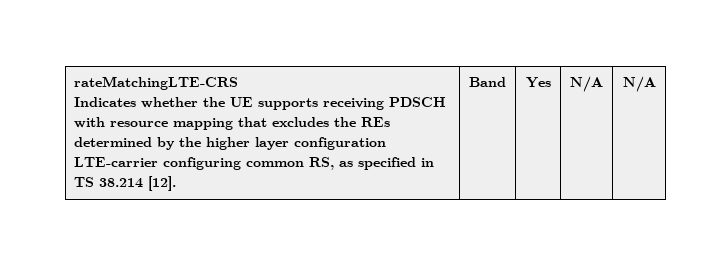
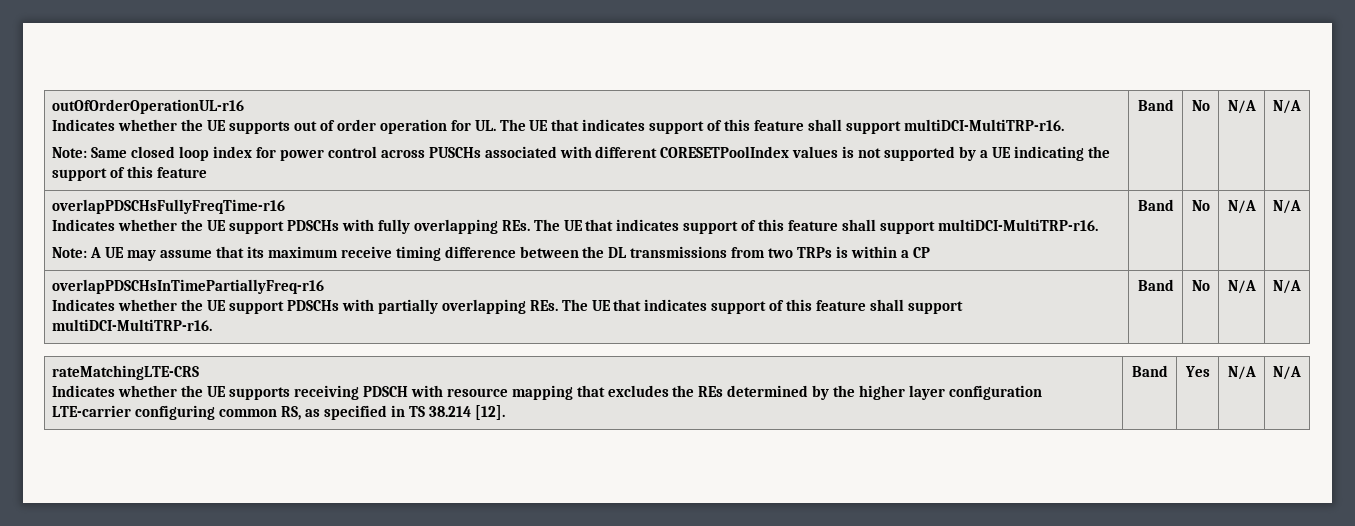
(74, 83) none -> [52,99,245,114] [52,119,1064,134] [52,146,1110,161] [52,166,208,181] [1137,99,1174,111] [1191,100,1210,111] [1227,100,1256,114] [1273,100,1301,114] [52,199,286,214] [52,219,1098,234] [52,246,930,261] [1137,199,1174,211] [1191,200,1210,211] [1227,200,1256,214] [1273,200,1301,214] [52,279,325,294] [52,299,963,314] [52,319,213,331] [1137,279,1174,291] [1191,280,1210,291] [1227,280,1256,294] [1273,280,1301,294] outOfOrderOperationUL-r16 // Indicates whether the UE supports out of order operation for UL. The UE that indicates support of this feature shall support multiDCI-MultiTRP-r16. // Note: Same closed loop index for power control across PUSCHs associated with different CORESETPoolIndex values is not supported by a UE indicating the support of this feature | Band | No | N/A | N/A // overlapPDSCHsFullyFreqTime-r16 // Indicates whether the UE support PDSCHs with fully overlapping REs. The UE that indicates support of this feature shall support multiDCI-MultiTRP-r16. // Note: A UE may assume that its maximum receive timing difference between the DL transmissions from two TRPs is within a CP | Band | No | N/A | N/A // overlapPDSCHsInTimePartiallyFreq-r16 // Indicates whether the UE support PDSCHs with partially overlapping REs. The UE that indicates support of this feature shall support multiDCI-MultiTRP-r16. | Band | No | N/A | N/A //

